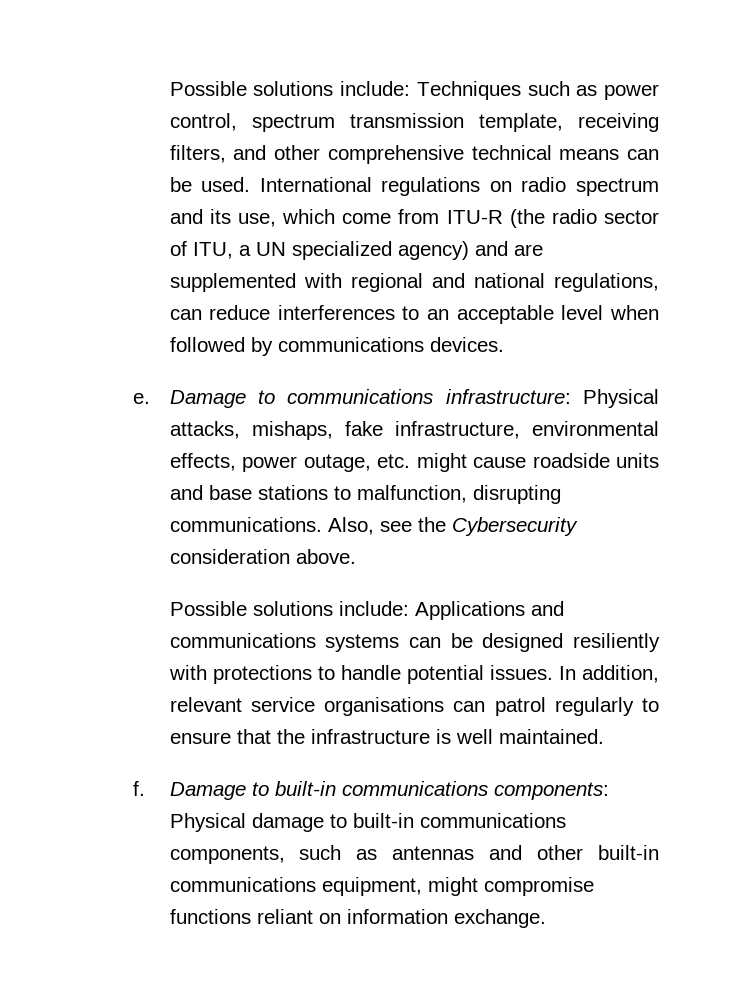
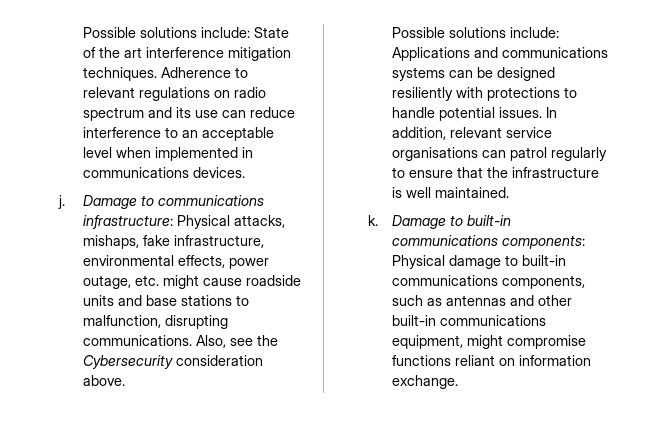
[169,81,659,100] [169,113,659,132] [169,145,659,164] [169,177,372,192] Possible solutions include: Techniques such as power control, spectrum transmission template, receiving filters, and other comprehensive technical means can be used. International -> [83,27,290,38] [83,47,292,61] [83,67,249,81] [83,87,136,98] Possible solutions include: State of the art interference mitigation techniques. Adherence to relevant
[237,209,659,228] [169,241,543,260] [169,273,659,292] use, which come from ITU-R (the radio sector of ITU, a UN specialized agency) and are supplemented with regional and national regulations, -> [195,110,219,118] use
[277,305,395,320] interferences -> [83,127,162,138] interference
[169,337,273,356] followed by -> [155,147,254,161] implemented in
[132,393,150,404] e. -> [58,195,66,209] j.
[132,781,145,796] f. -> [368,215,379,226] k.

